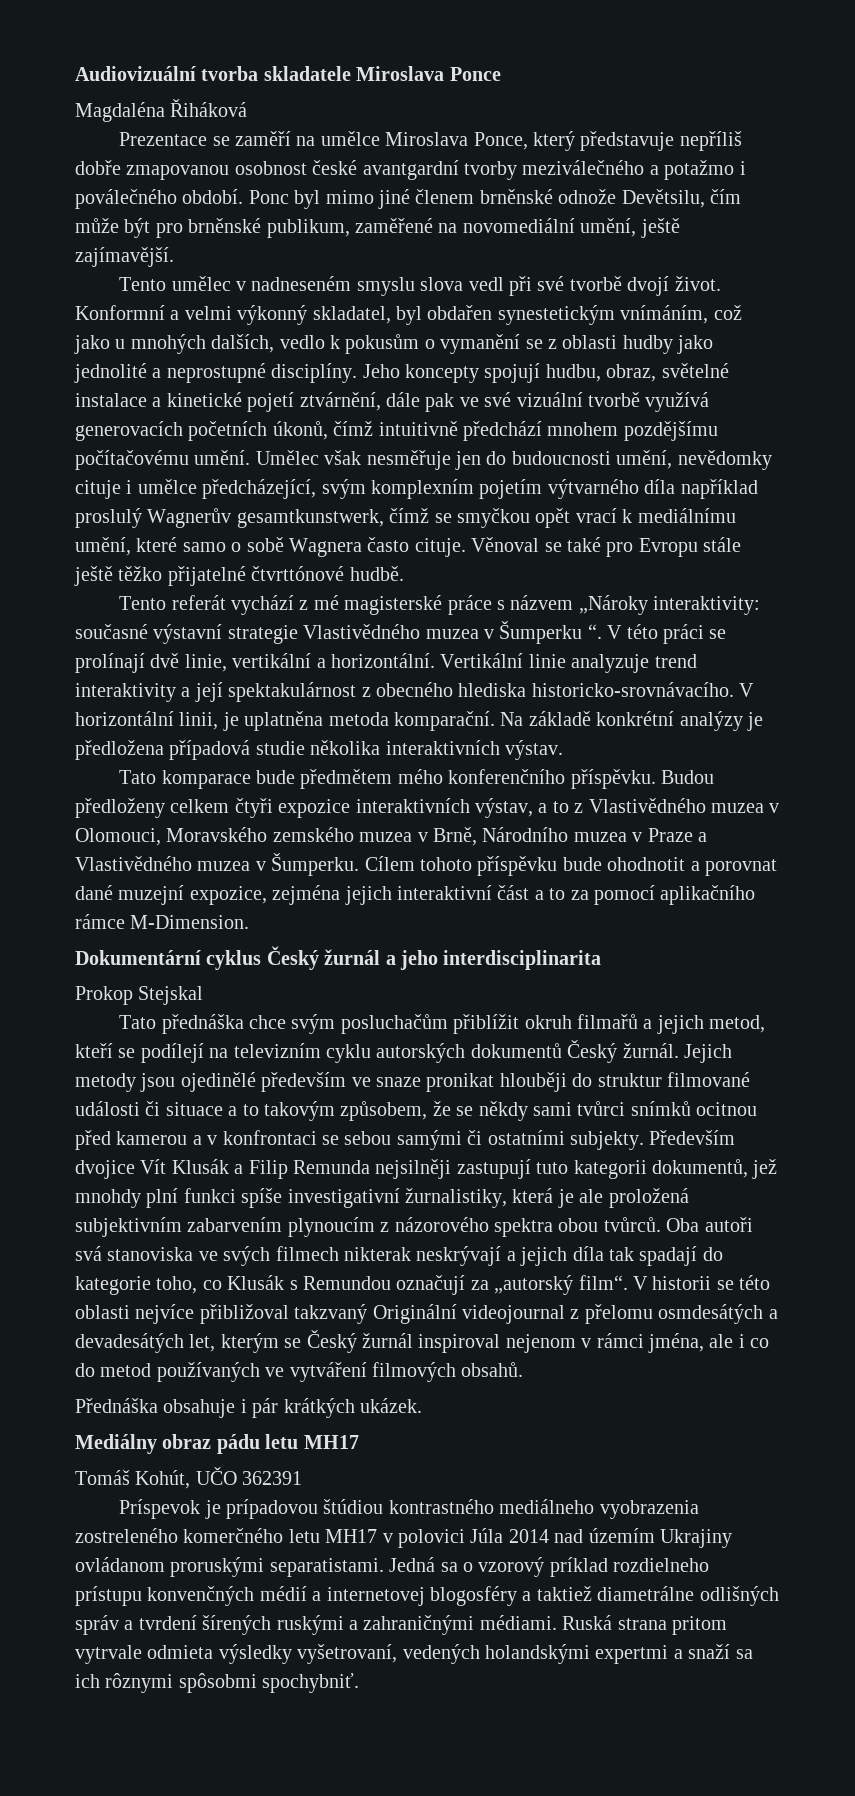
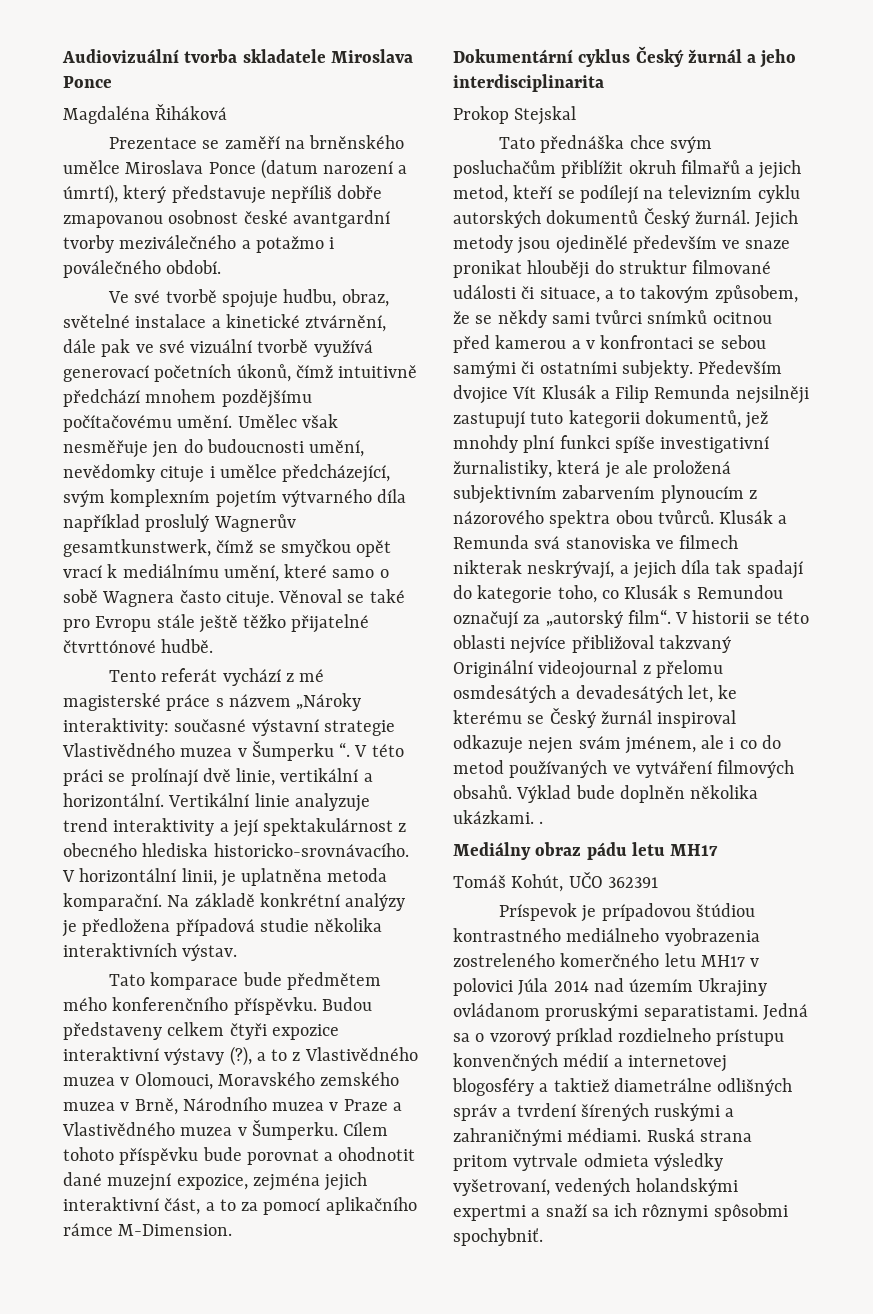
(316, 141) none -> [309,135,405,149] brněnského
[473,132,528,150] Ponce, -> [208,159,408,179] [63,184,118,204] Ponce (datum narození a úmrtí),
[248,189,741,209] [75,218,680,238] [75,247,174,267] [119,276,721,296] [75,305,742,325] [74,334,714,354] [74,363,541,383] Ponc byl mimo jiné členem brněnské odnože Devětsilu, čím může být pro brněnské publikum, zaměřené na novomediální umění, ještě zajímavější. // Tento umělec v nadneseném smyslu slova vedl při své tvorbě dvojí život. Konformní a velmi výkonný skladatel, byl obdařen synestetickým vnímáním, což jako u mnohých dalších, vedlo k pokusům o vymanění se z oblasti hudby jako jednolité a neprostupné disciplíny. Jeho koncepty spojují -> [108,289,279,308] // Ve své tvorbě spojuje
[247,392,295,412] pojetí -> (300, 321) none
[75,421,183,441] generovacích -> [63,365,149,382] generovací
[75,798,165,818] předloženy -> [63,1022,162,1040] představeny
[355,798,533,818] interaktivních výstav, -> [63,1046,252,1066] interaktivní výstavy (?),
[607,857,777,876] ohodnotit a porovnat -> [246,1147,416,1165] porovnat a ohodnotit
[497,885,530,900] část -> [164,1198,201,1215] část,
[165,1102,223,1116] situace -> [539,287,600,303] situace,
[666,1217,753,1232] Oba autoři -> [719,510,788,524] [453,535,529,549] Klusák a Remunda
[223,1246,271,1266] svých -> (674, 544) none
[416,1246,502,1266] neskrývají -> [527,560,615,579] neskrývají,
[220,1333,279,1353] kterým -> [718,685,738,699] [453,710,522,724] ke kterému
[505,1333,704,1353] nejenom v rámci jména, -> [453,735,696,754] odkazuje nejen svám jménem,
[75,1398,422,1418] // Přednáška obsahuje i pár krátkých ukázek. -> [516,785,759,803] [453,810,544,824] Výklad bude doplněn několika ukázkami. .

